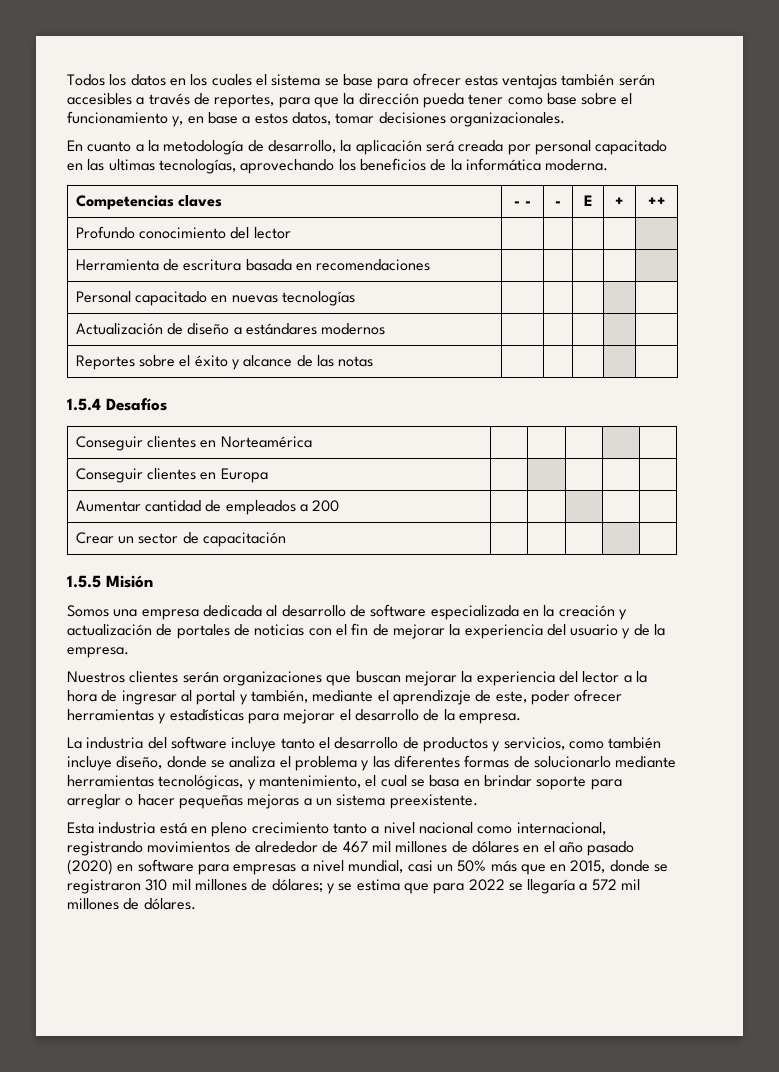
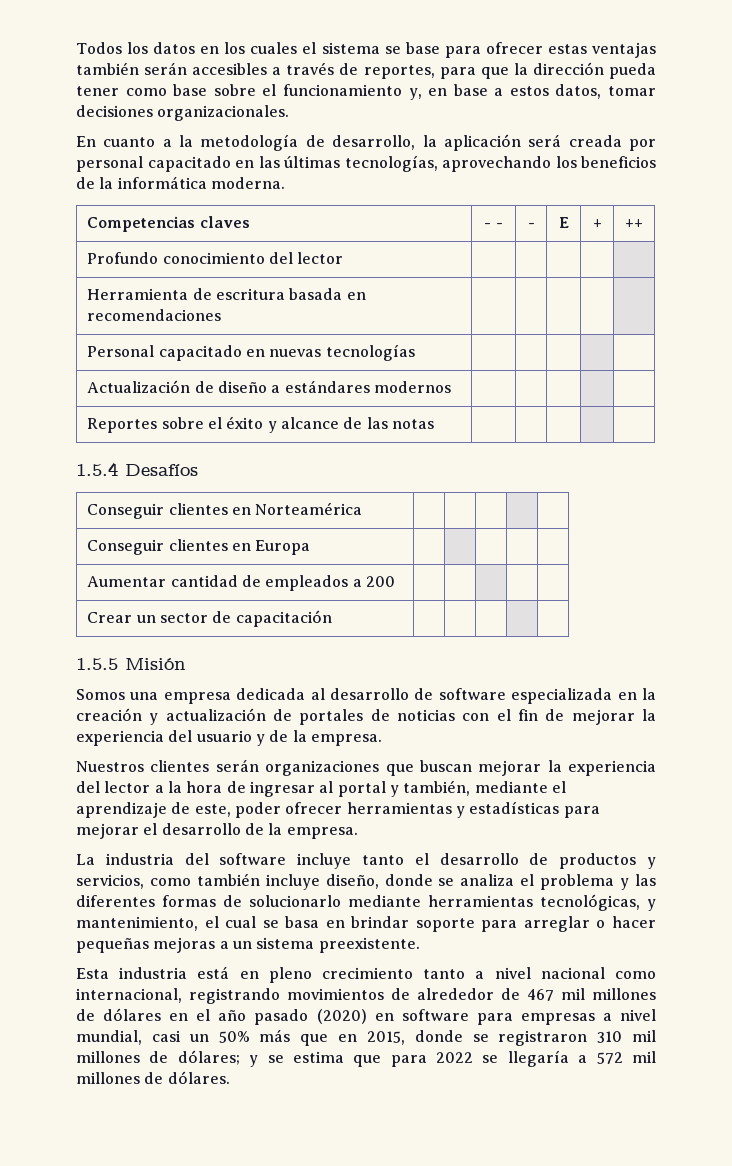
[108,159,155,171] ultimas -> [283,156,340,168] últimas

